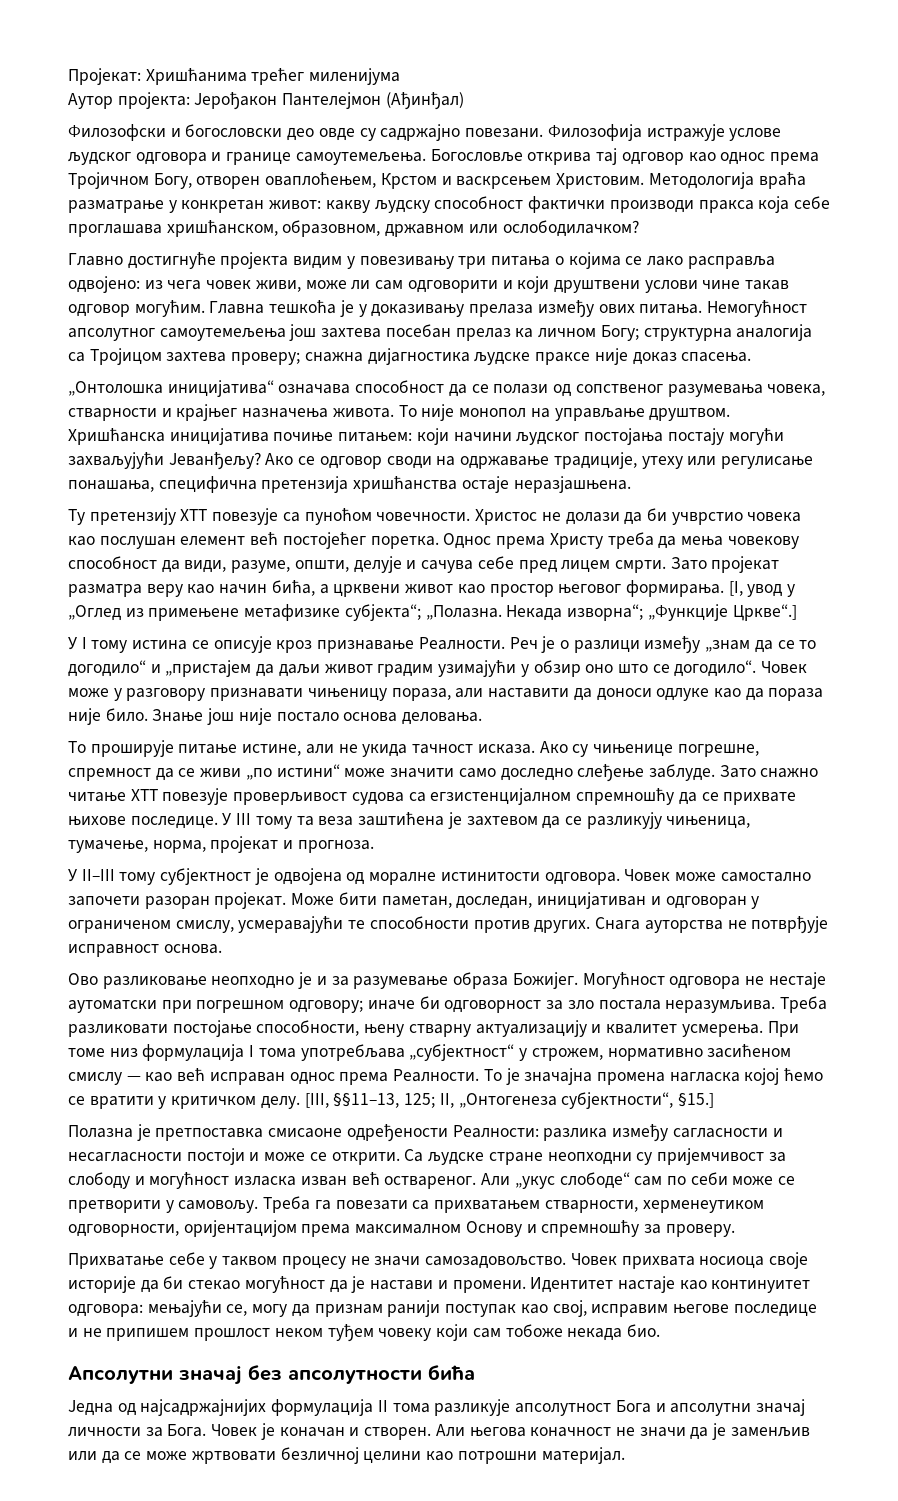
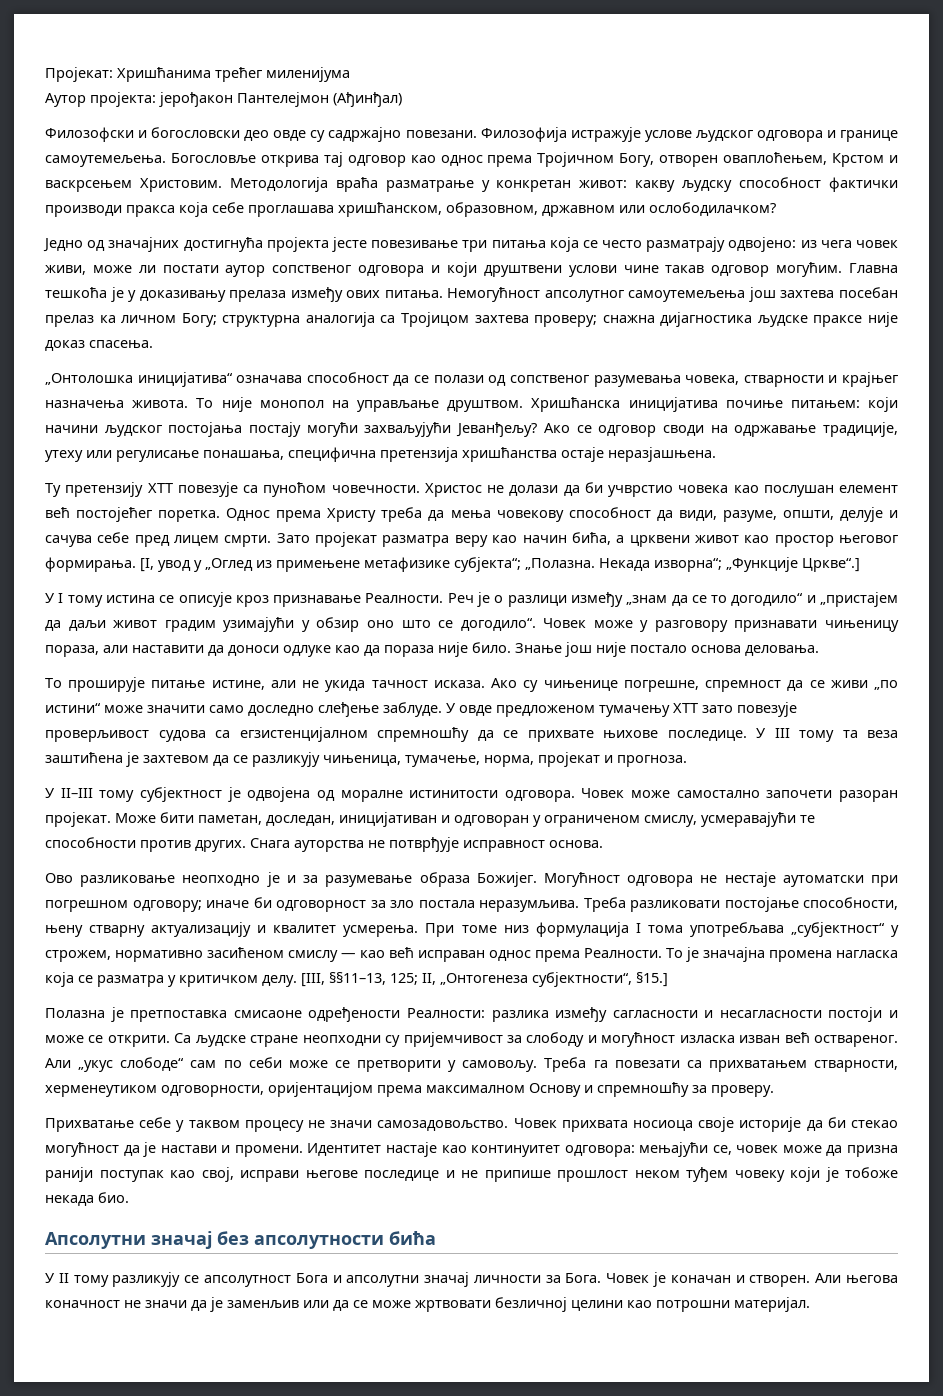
[194,92,278,110] Јерођакон -> [159,92,233,107] јерођакон
[68,252,775,269] Главно достигнуће пројекта видим у повезивању три питања о којима се лако расправља -> [43,237,726,252] Једно од значајних достигнућа пројекта јесте повезивање три питања која се често разматрају
[375,280,498,293] сам одговорити -> [162,265,425,277] постати аутор сопственог одговора
[719,765,819,778] [68,789,158,802] Зато снажно читање ХТТ -> [446,703,733,717] У овде предложеном тумачењу ХТТ зато
[744,1068,824,1085] [68,1096,154,1109] којој ћемо се вратити -> [45,972,164,987] која се разматра
[252,1304,383,1317] могу да признам -> [736,1145,898,1157] човек може да призна
[591,1304,669,1317] исправим -> [240,1170,299,1182] исправи
[106,1328,190,1341] припишем -> [484,1170,551,1182] припише
[472,1328,501,1338] сам -> [825,1167,839,1182] је
[68,1399,511,1416] Једна од најсадржајнијих формулација II тома разликује -> [45,1272,200,1287] У II тому разликују се

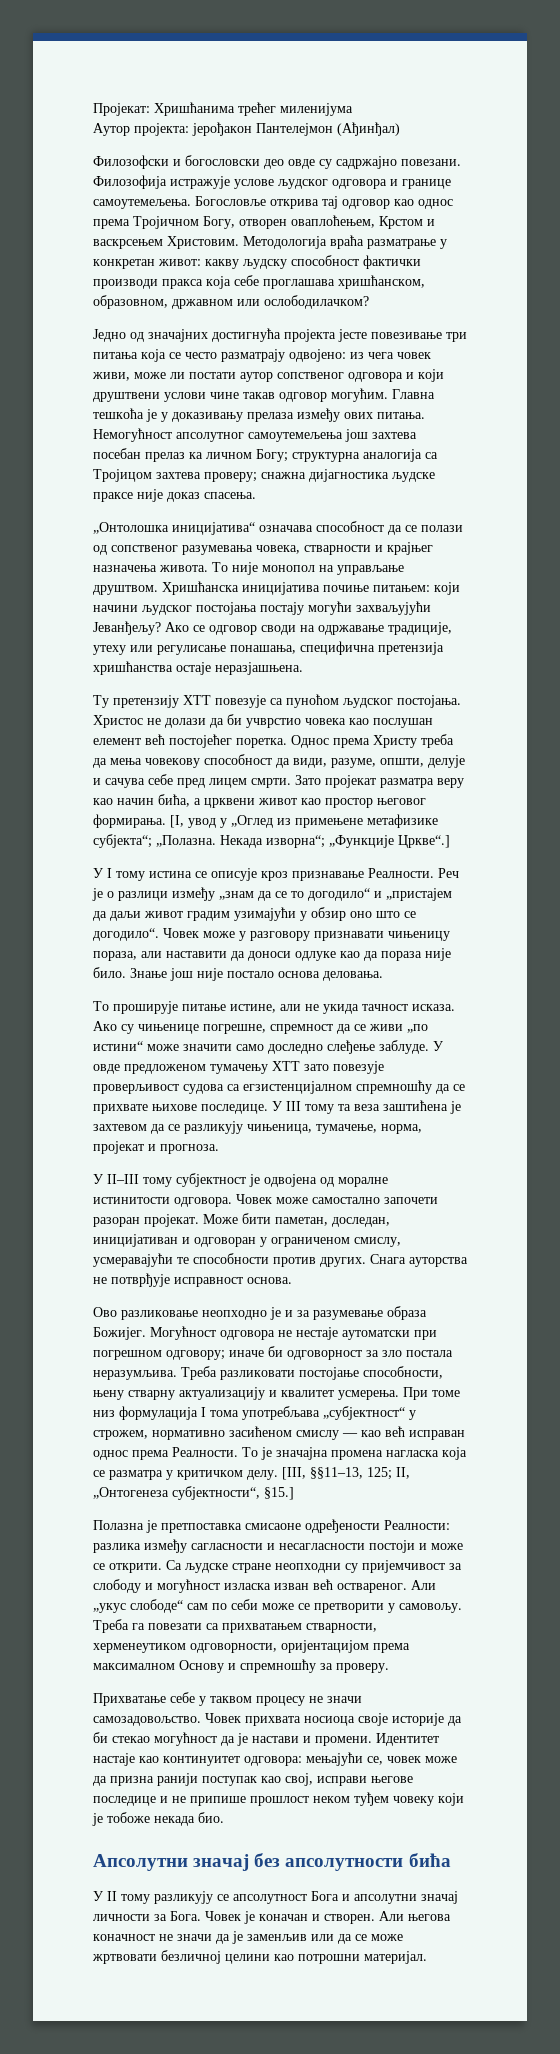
[331,485,420,493] човечности. -> [343,695,461,708] људског постојања.

